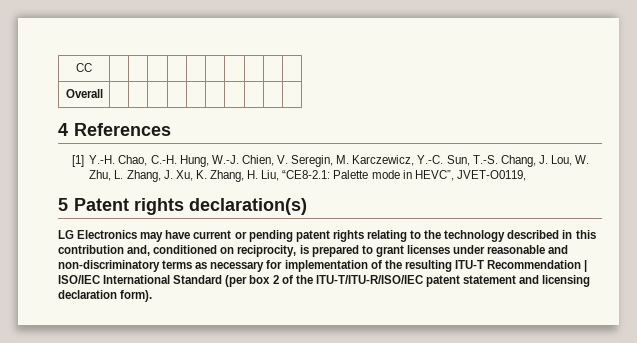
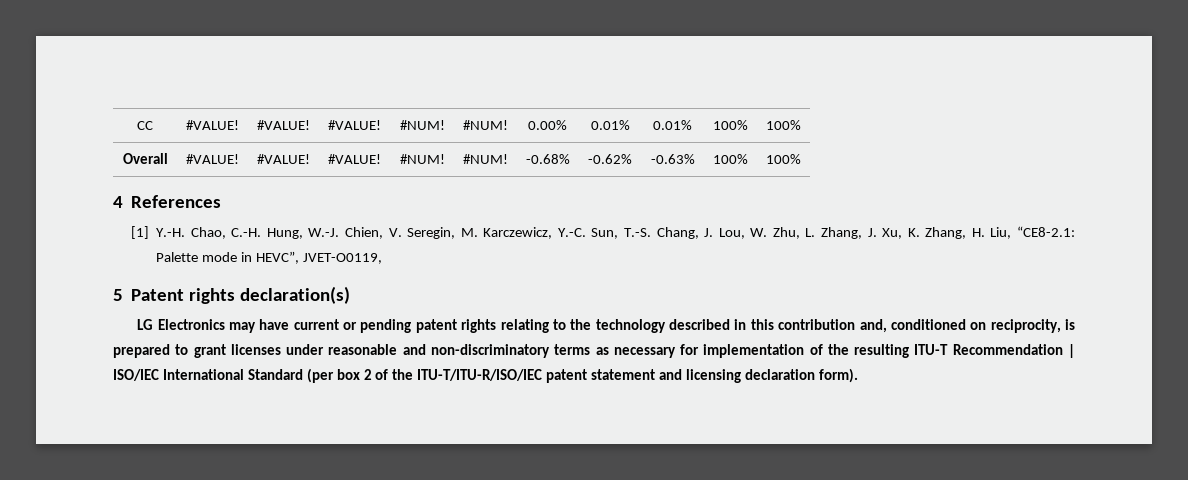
[65,89,103,98] | | | | | | | | | // Overall | | | | | | | | | | -> [185,120,239,130] [256,120,310,130] [328,120,381,130] [399,120,445,130] [462,120,508,130] [528,120,567,130] [590,120,630,130] [653,120,692,130] [712,120,748,130] [765,120,801,130] [122,153,168,164] [185,154,239,164] [256,154,310,164] [328,154,381,164] [399,154,445,164] [462,154,508,164] [525,154,570,164] [588,154,632,164] [650,154,695,164] [712,154,748,164] [765,154,801,164] #VALUE! | #VALUE! | #VALUE! | #NUM! | #NUM! | 0.00% | 0.01% | 0.01% | 100% | 100% // Overall | #VALUE! | #VALUE! | #VALUE! | #NUM! | #NUM! | -0.68% | -0.62% | -0.63% | 100% | 100%

